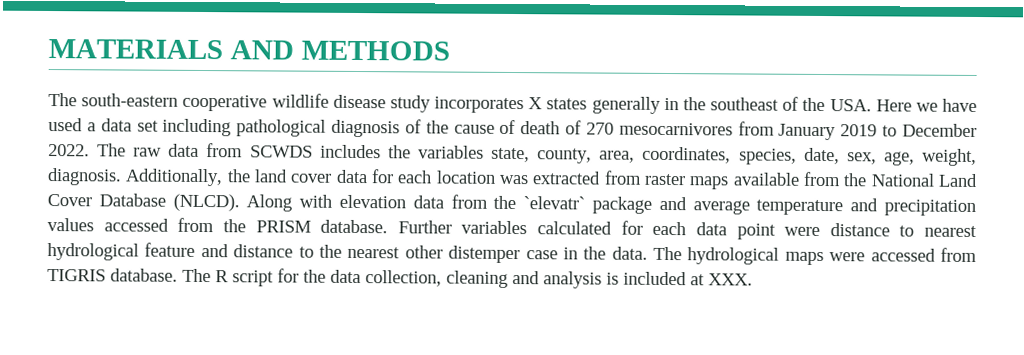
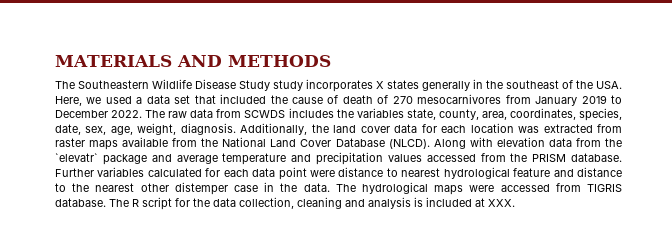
[81,93,386,112] south-eastern cooperative wildlife disease -> [78,79,270,91] Southeastern Wildlife Disease Study
[875,98,977,112] Here we have -> [55,96,102,106] Here, we
[162,118,422,138] including pathological diagnosis of -> [194,94,267,104] that included

